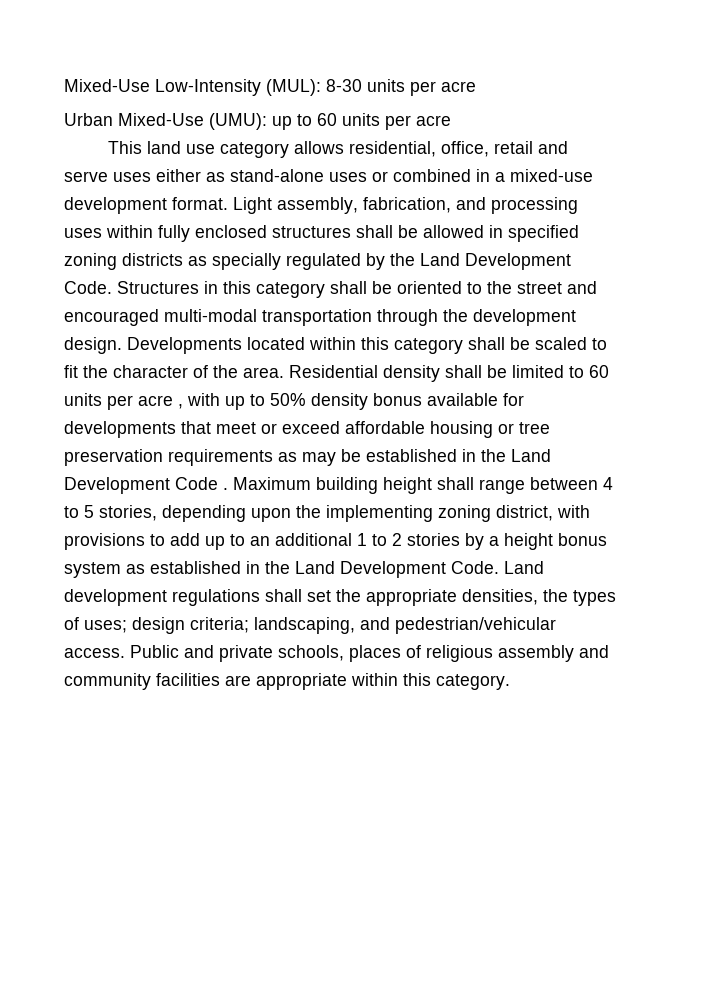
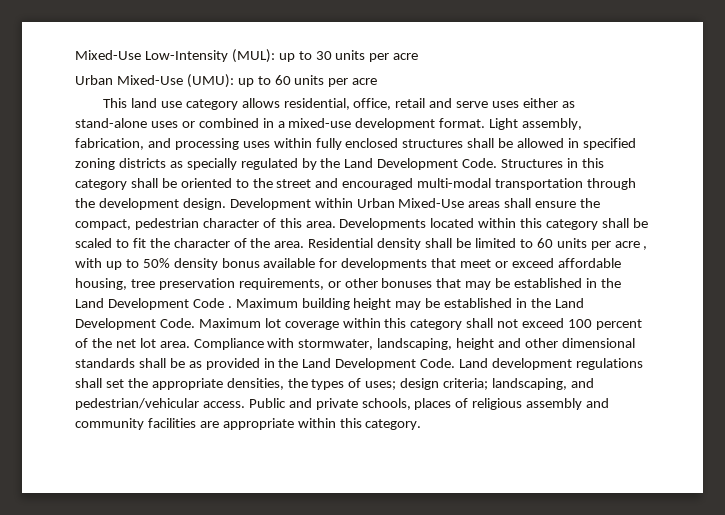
[326,79,362,92] 8-30 -> [278,51,332,62] up to 30
(122, 345) none -> [229,198,601,210] [75,218,336,230] Development within Urban Mixed-Use areas shall ensure the compact, pedestrian character of this area.
[430,421,550,438] [64,449,297,466] housing or tree preservation requirements as -> [75,278,462,290] housing, tree preservation requirements, or other bonuses that
[437,477,613,494] [64,505,590,522] [64,533,607,550] [64,561,241,578] shall range between 4 to 5 stories, depending upon the implementing zoning district, with provisions to add up to an additional 1 to 2 stories by a height bonus system as established -> [395,298,584,310] [75,318,642,330] [75,338,635,350] [75,358,260,370] may be established in the Land Development Code. Maximum lot coverage within this category shall not exceed 100 percent of the net lot area. Compliance with stormwater, landscaping, height and other dimensional standards shall be as provided

